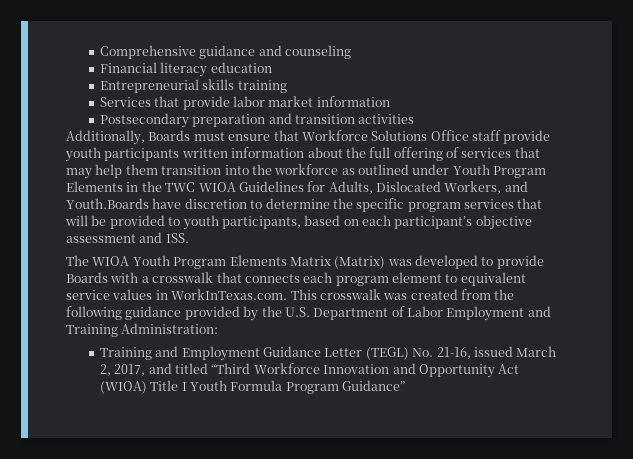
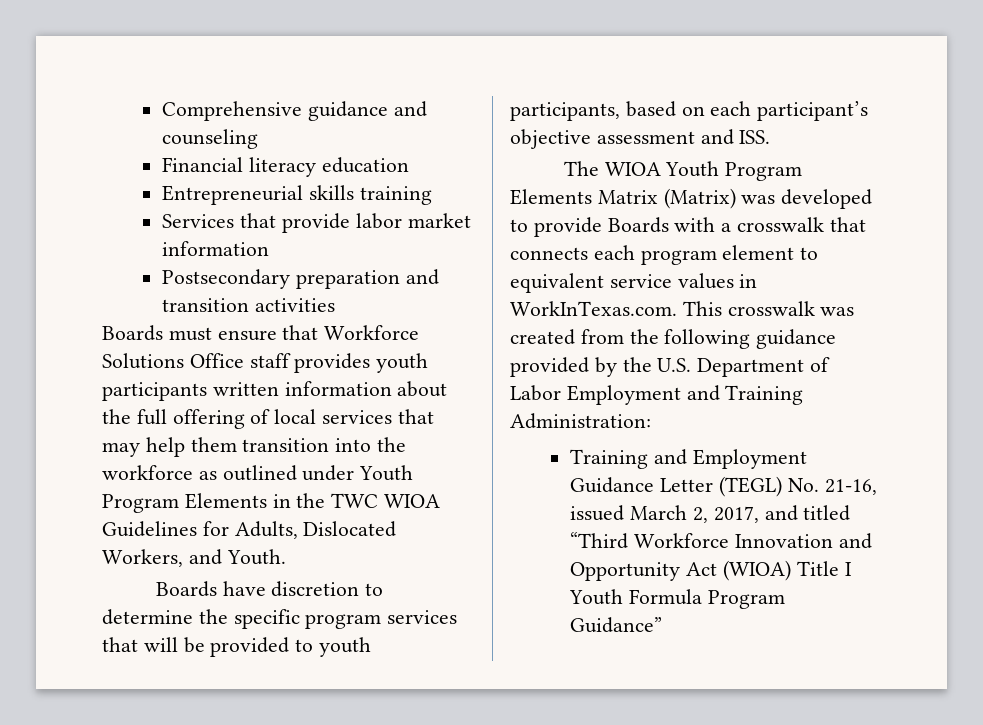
[66,130,145,145] Additionally, -> (336, 305) none
[503,130,551,144] provide -> [294,353,371,373] provides
(459, 152) none -> [274,409,317,424] local
[66,198,149,209] Youth.Boards -> [226,549,286,565] [155,581,217,597] Youth. // Boards

